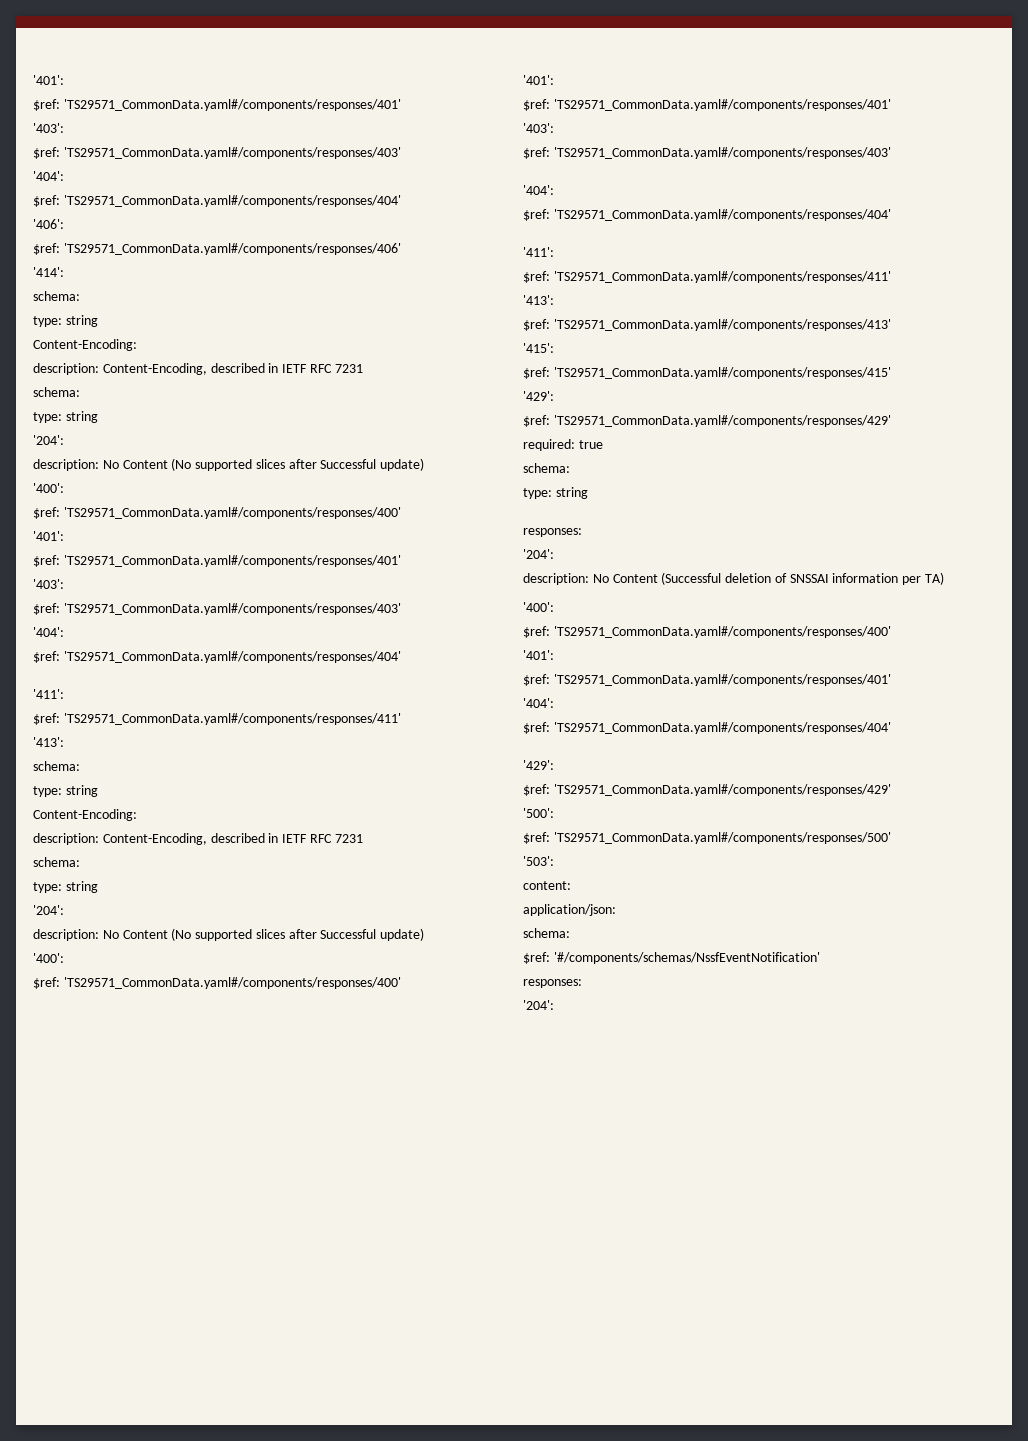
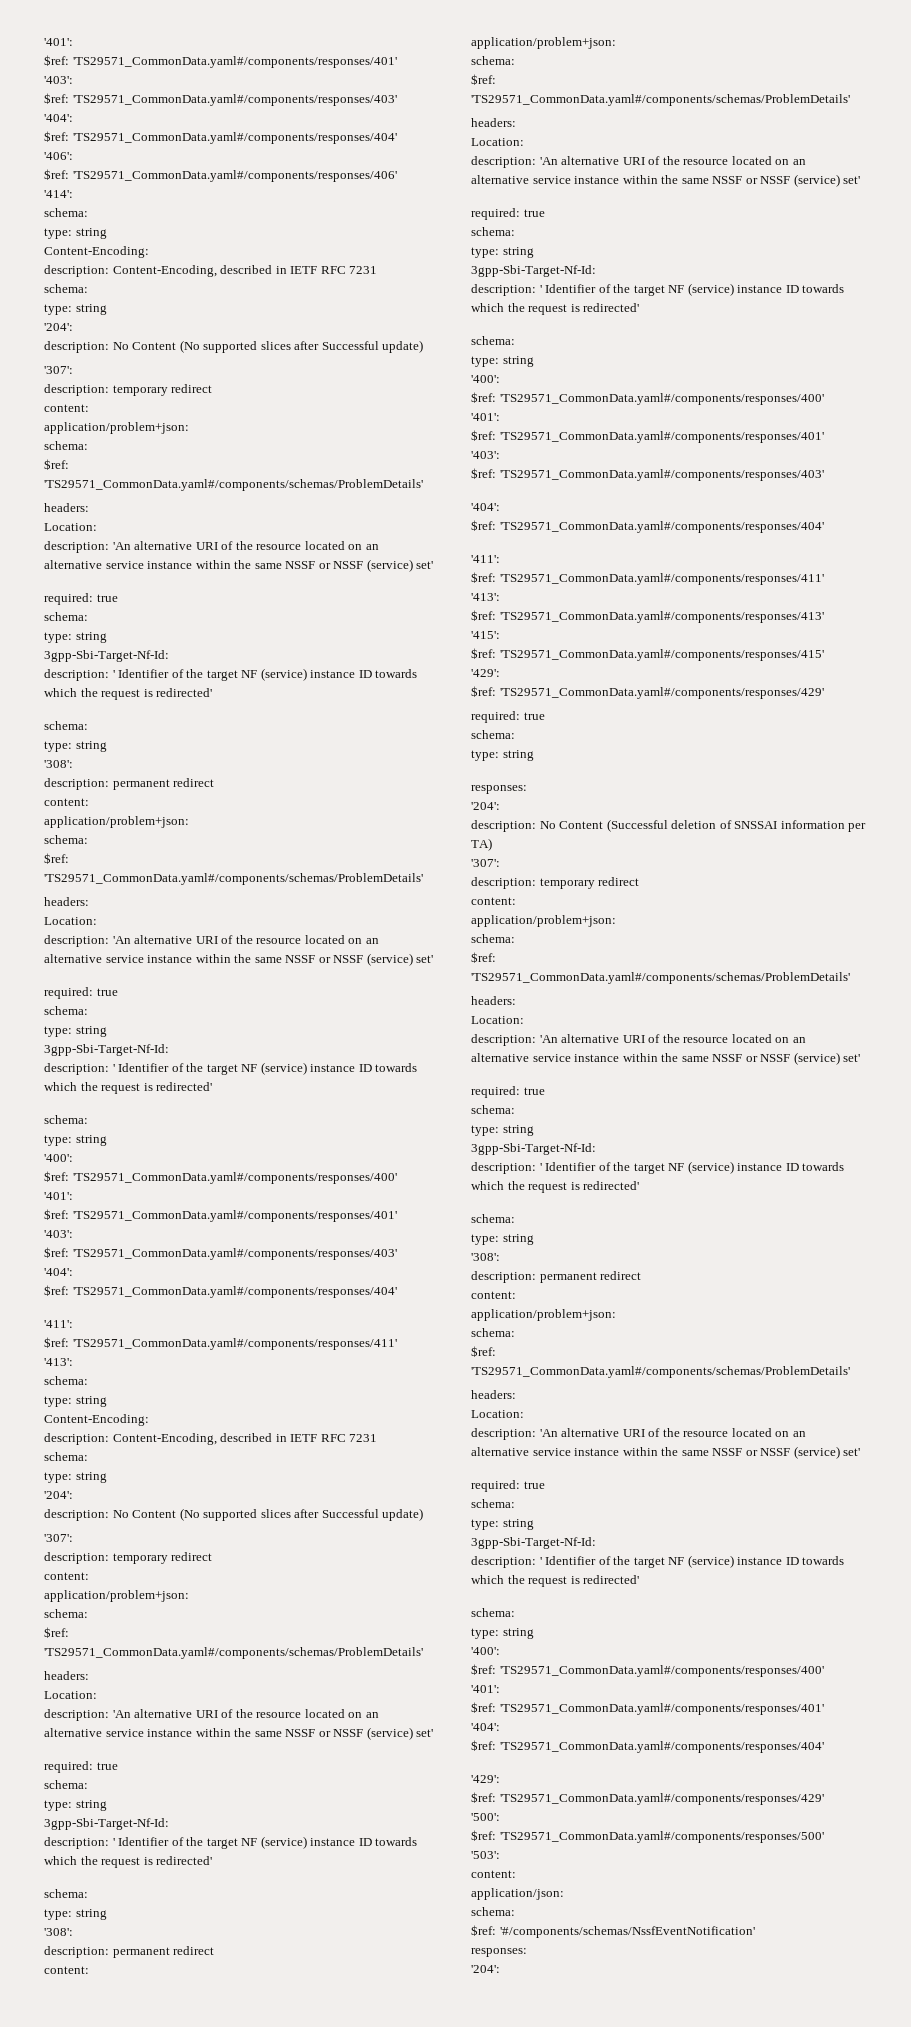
(425, 464) none -> [44,366,73,374] [44,384,213,396] [44,404,89,412] [44,422,189,434] [44,441,88,450] [44,459,69,470] [44,479,423,491] [44,503,89,512] [44,523,97,531] [44,541,379,553] [44,559,434,572] [44,593,118,605] [44,612,88,621] [44,632,107,643] [44,650,169,662] [44,668,418,681] [44,688,213,700] [44,721,88,730] [44,741,107,752] [44,760,73,768] [44,778,215,790] [44,798,89,806] [44,816,189,828] [44,835,88,844] [44,853,69,864] [44,873,423,885] [44,897,89,906] [44,917,97,925] [44,935,379,947] [44,953,434,966] [44,987,118,999] [44,1006,88,1015] [44,1026,107,1037] [44,1044,169,1056] [44,1062,418,1075] [44,1082,213,1094] [44,1115,88,1124] [44,1135,107,1146] // '307': // description: temporary redirect // content: // application/problem+json: // schema: // $ref: 'TS29571_CommonData.yaml#/components/schemas/ProblemDetails' // headers: // Location: // description: 'An alternative URI of the resource located on an alternative service instance within the same NSSF or NSSF (service) set' // required: true // schema: // type: string // 3gpp-Sbi-Target-Nf-Id: // description: ' Identifier of the target NF (service) instance ID towards which the request is redirected' // schema: // type: string // '308': // description: permanent redirect // content: // application/problem+json: // schema: // $ref: 'TS29571_CommonData.yaml#/components/schemas/ProblemDetails' // headers: // Location: // description: 'An alternative URI of the resource located on an alternative service instance within the same NSSF or NSSF (service) set' // required: true // schema: // type: string // 3gpp-Sbi-Target-Nf-Id: // description: ' Identifier of the target NF (service) instance ID towards which the request is redirected' // schema: // type: string
(425, 934) none -> [44,1534,73,1542] [44,1552,213,1564] [44,1572,89,1580] [44,1590,189,1602] [44,1609,88,1618] [44,1627,69,1638] [44,1647,423,1659] [44,1671,89,1680] [44,1691,97,1699] [44,1709,379,1721] [44,1727,434,1740] [44,1761,118,1773] [44,1780,88,1789] [44,1800,107,1811] [44,1818,169,1830] [44,1836,418,1849] [44,1856,213,1868] [44,1889,88,1898] [44,1909,107,1920] [44,1928,73,1936] [44,1946,215,1958] [44,1966,89,1974] [471,37,616,49] [471,56,515,65] [471,74,496,85] [471,94,850,106] [471,118,516,127] [471,138,524,146] [471,156,806,168] [471,174,861,187] [471,208,545,220] [471,227,515,236] [471,247,534,258] [471,265,596,277] [471,283,845,296] [471,303,640,315] [471,336,515,345] [471,356,534,367] // '307': // description: temporary redirect // content: // application/problem+json: // schema: // $ref: 'TS29571_CommonData.yaml#/components/schemas/ProblemDetails' // headers: // Location: // description: 'An alternative URI of the resource located on an alternative service instance within the same NSSF or NSSF (service) set' // required: true // schema: // type: string // 3gpp-Sbi-Target-Nf-Id: // description: ' Identifier of the target NF (service) instance ID towards which the request is redirected' // schema: // type: string // '308': // description: permanent redirect // content: // application/problem+json: // schema: // $ref: 'TS29571_CommonData.yaml#/components/schemas/ProblemDetails' // headers: // Location: // description: 'An alternative URI of the resource located on an alternative service instance within the same NSSF or NSSF (service) set' // required: true // schema: // type: string // 3gpp-Sbi-Target-Nf-Id: // description: ' Identifier of the target NF (service) instance ID towards which the request is redirected' // schema: // type: string
(945, 578) none -> [471,859,500,867] [471,877,640,889] [471,897,516,905] [471,915,616,927] [471,934,515,943] [471,952,496,963] [471,972,850,984] [471,996,516,1005] [471,1016,524,1024] [471,1034,806,1046] [471,1052,861,1065] [471,1086,545,1098] [471,1105,515,1114] [471,1125,534,1136] [471,1143,596,1155] [471,1161,845,1174] [471,1181,640,1193] [471,1214,515,1223] [471,1234,534,1245] [471,1253,500,1261] [471,1271,642,1283] [471,1291,516,1299] [471,1309,616,1321] [471,1328,515,1337] [471,1346,496,1357] [471,1366,850,1378] [471,1390,516,1399] [471,1410,524,1418] [471,1428,806,1440] [471,1446,861,1459] [471,1480,545,1492] [471,1499,515,1508] [471,1519,534,1530] [471,1537,596,1549] [471,1555,845,1568] [471,1575,640,1587] [471,1608,515,1617] [471,1628,534,1639] // '307': // description: temporary redirect // content: // application/problem+json: // schema: // $ref: 'TS29571_CommonData.yaml#/components/schemas/ProblemDetails' // headers: // Location: // description: 'An alternative URI of the resource located on an alternative service instance within the same NSSF or NSSF (service) set' // required: true // schema: // type: string // 3gpp-Sbi-Target-Nf-Id: // description: ' Identifier of the target NF (service) instance ID towards which the request is redirected' // schema: // type: string // '308': // description: permanent redirect // content: // application/problem+json: // schema: // $ref: 'TS29571_CommonData.yaml#/components/schemas/ProblemDetails' // headers: // Location: // description: 'An alternative URI of the resource located on an alternative service instance within the same NSSF or NSSF (service) set' // required: true // schema: // type: string // 3gpp-Sbi-Target-Nf-Id: // description: ' Identifier of the target NF (service) instance ID towards which the request is redirected' // schema: // type: string

